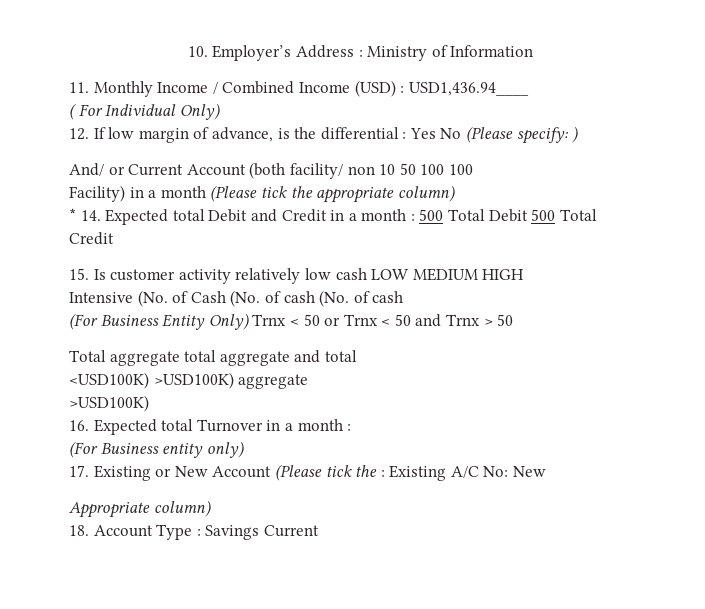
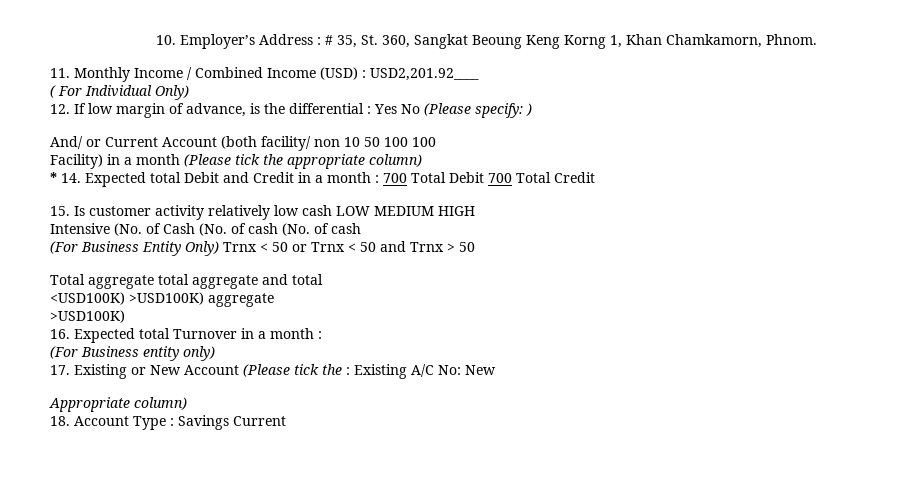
[367,45,534,61] Ministry of Information -> [325,34,818,49] # 35, St. 360, Sangkat Beoung Keng Korng 1, Khan Chamkamorn, Phnom.
[408,82,529,96] USD1,436.94____ -> [370,68,479,81] USD2,201.92____
[419,209,444,221] 500 -> [383,173,407,183] 700
[531,209,556,221] 500 -> [488,173,512,183] 700

